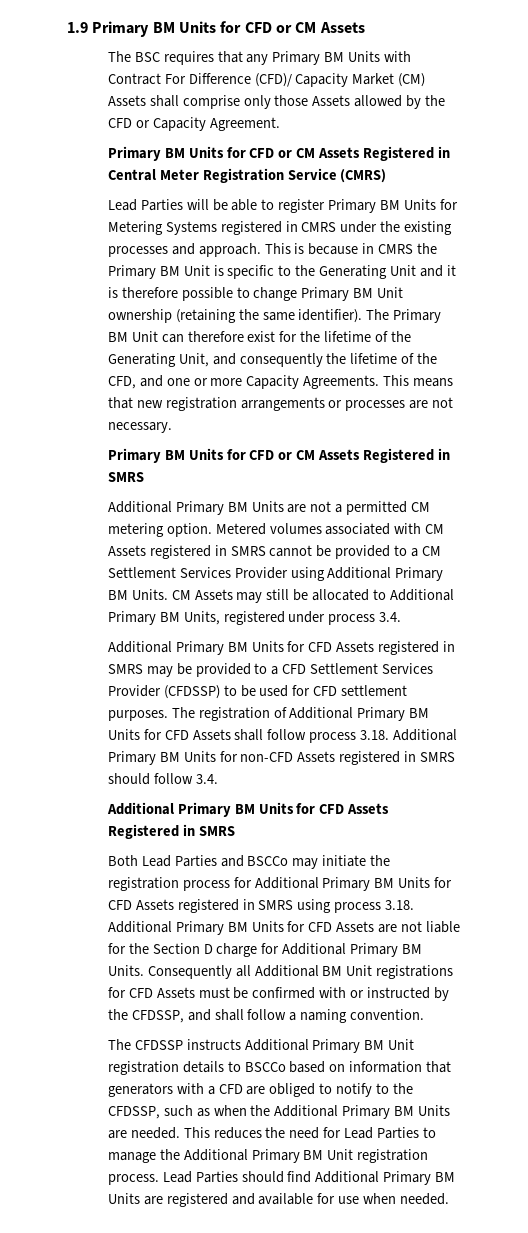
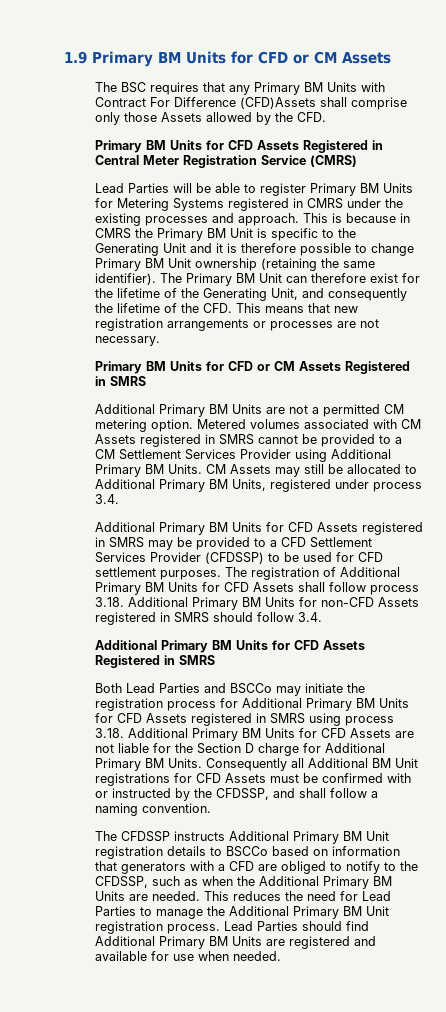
[254,73,426,87] [107,95,146,106] (CFD)/ Capacity Market (CM) Assets -> [239,97,316,109] (CFD)Assets
[107,117,280,131] [107,146,316,161] CFD or Capacity Agreement. // Primary BM Units for CFD or CM -> [296,112,326,122] [94,140,253,153] CFD. // Primary BM Units for CFD
[107,375,380,389] CFD, and one or more Capacity Agreements. -> [202,303,232,313] CFD.

